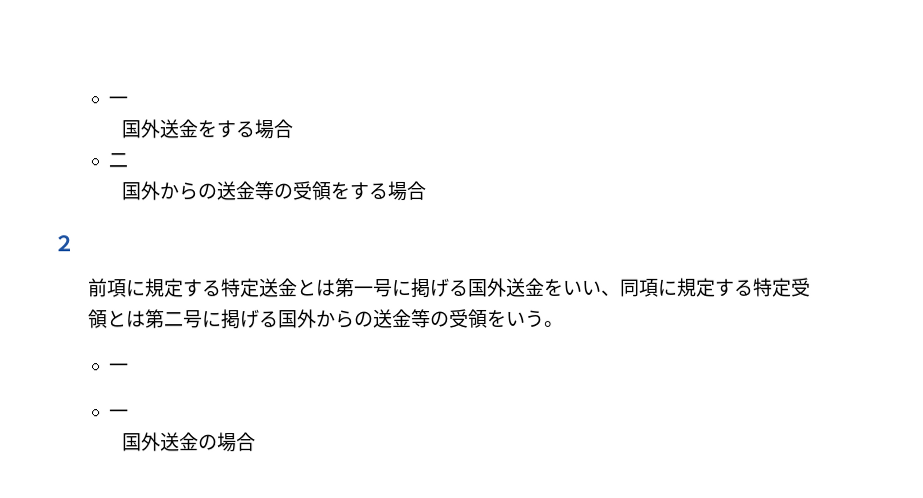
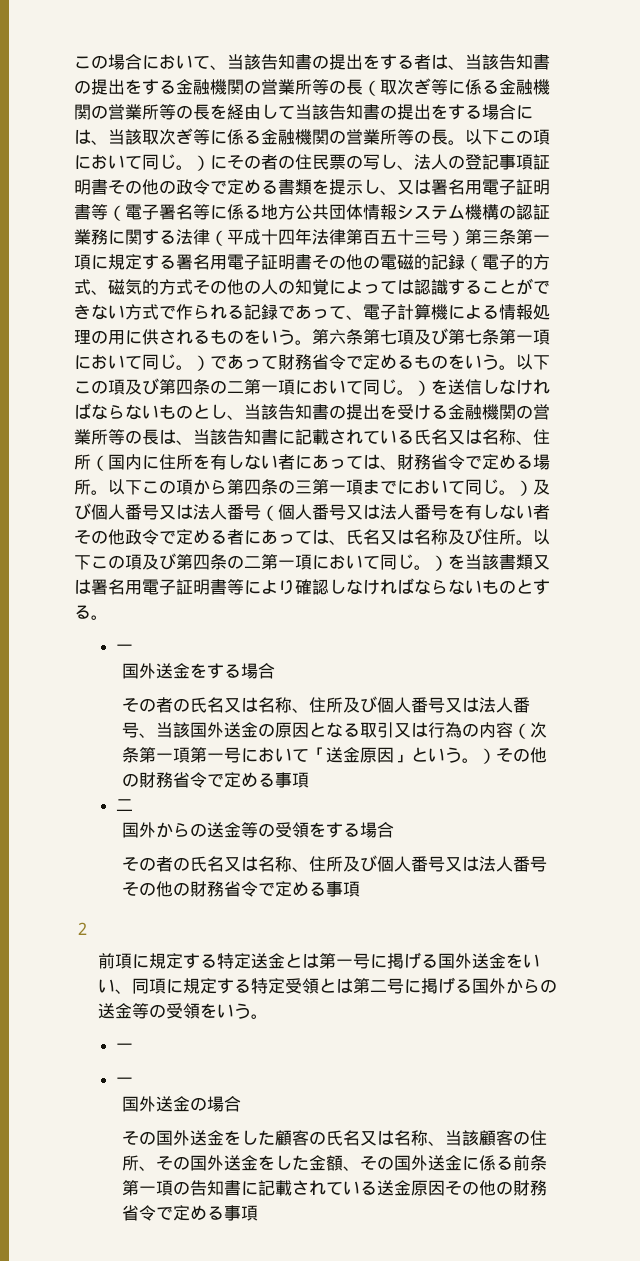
(108, 101) none -> [74,54,550,70] [74,78,550,96] [74,104,533,120] [74,128,550,145] [74,154,550,171] [74,179,550,195] [74,204,550,221] [74,228,550,246] [74,254,550,271] [74,278,550,295] [74,304,550,320] [74,328,550,345] [74,354,550,371] [74,378,550,396] [74,403,550,420] [74,429,550,445] [74,454,550,471] [74,479,550,496] [74,503,550,521] [74,528,550,545] [74,553,550,571] [74,578,550,595] [74,605,108,620] この場合において、当該告知書の提出をする者は、当該告知書の提出をする金融機関の営業所等の長（取次ぎ等に係る金融機関の営業所等の長を経由して当該告知書の提出をする場合には、当該取次ぎ等に係る金融機関の営業所等の長。以下この項において同じ。）にその者の住民票の写し、法人の登記事項証明書その他の政令で定める書類を提示し、又は署名用電子証明書等（電子署名等に係る地方公共団体情報システム機構の認証業務に関する法律（平成十四年法律第百五十三号）第三条第一項に規定する署名用電子証明書その他の電磁的記録（電子的方式、磁気的方式その他の人の知覚によっては認識することができない方式で作られる記録であって、電子計算機による情報処理の用に供されるものをいう。第六条第七項及び第七条第一項において同じ。）であって財務省令で定めるものをいう。以下この項及び第四条の二第一項において同じ。）を送信しなければならないものとし、当該告知書の提出を受ける金融機関の営業所等の長は、当該告知書に記載されている氏名又は名称、住所（国内に住所を有しない者にあっては、財務省令で定める場所。以下この項から第四条の三第一項までにおいて同じ。）及び個人番号又は法人番号（個人番号又は法人番号を有しない者その他政令で定める者にあっては、氏名又は名称及び住所。以下この項及び第四条の二第一項において同じ。）を当該書類又は署名用電子証明書等により確認しなければならないものとする。 //
(294, 129) none -> [121,696,530,713] [121,722,547,739] [121,747,547,764] [121,772,309,788] // その者の氏名又は名称、住所及び個人番号又は法人番号、当該国外送金の原因となる取引又は行為の内容（次条第一項第一号において「送金原因」という。）その他の財務省令で定める事項
(427, 191) none -> [121,855,547,872] [121,881,360,897] // その者の氏名又は名称、住所及び個人番号又は法人番号その他の財務省令で定める事項
(257, 442) none -> [121,1130,547,1146] [121,1155,547,1171] [121,1180,547,1196] [121,1205,258,1221] // その国外送金をした顧客の氏名又は名称、当該顧客の住所、その国外送金をした金額、その国外送金に係る前条第一項の告知書に記載されている送金原因その他の財務省令で定める事項

